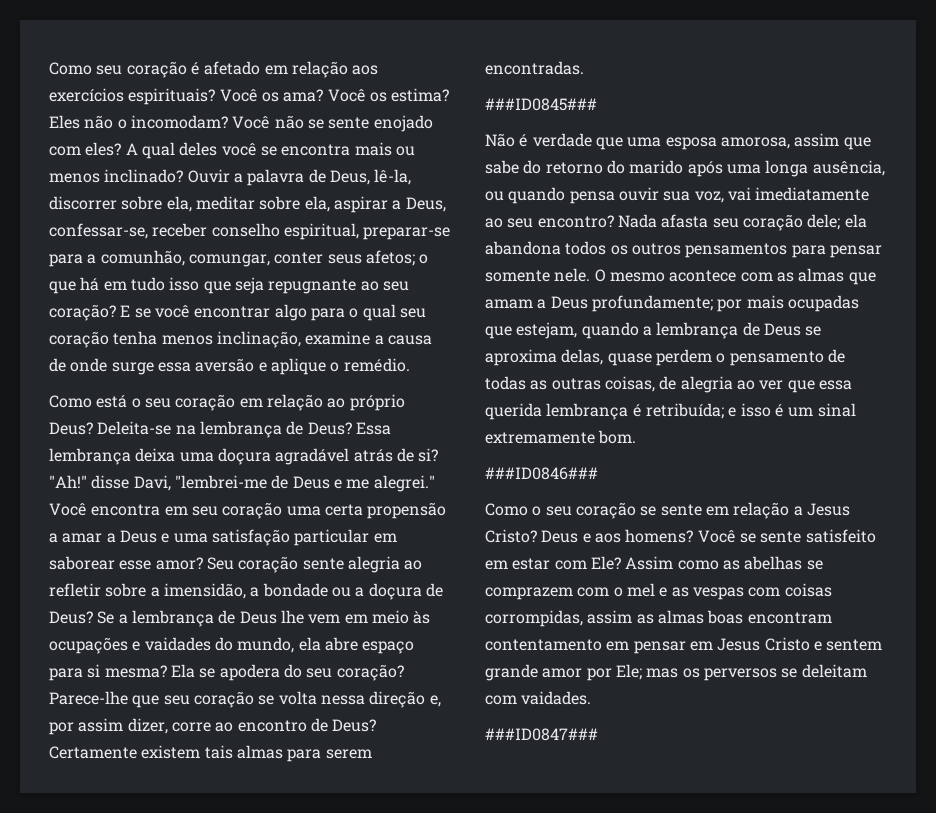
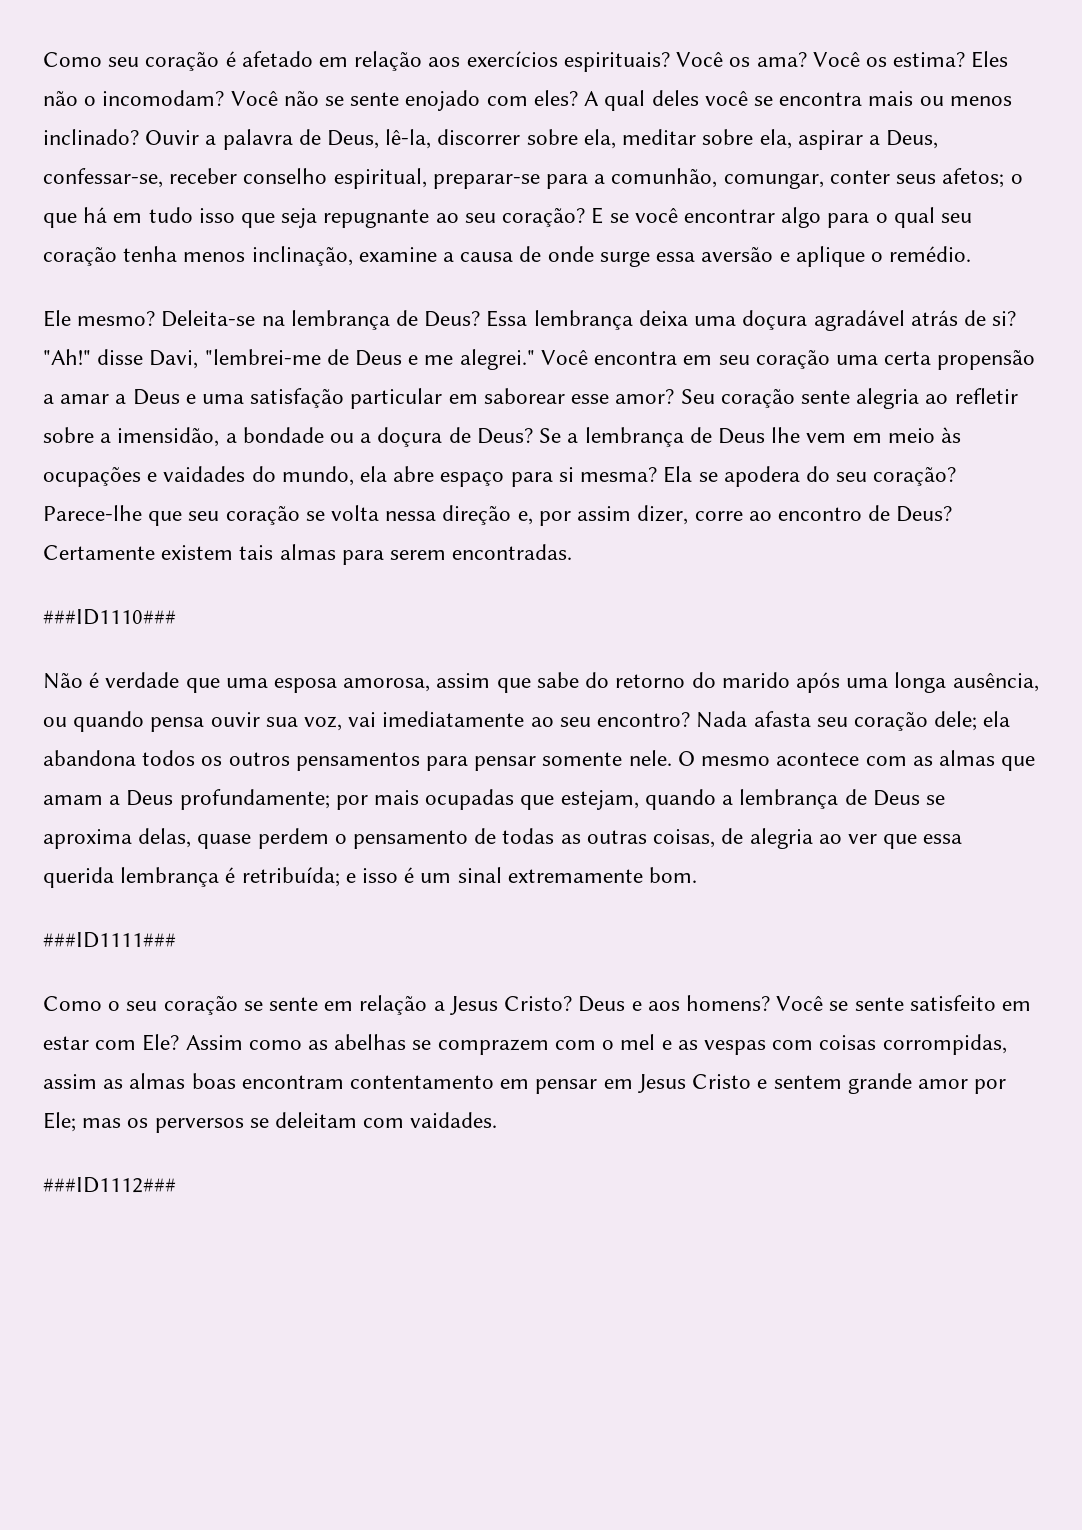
[49,394,405,411] [49,422,93,435] Como está o seu coração em relação ao próprio Deus? -> [43,310,156,327] Ele mesmo?
[485,98,597,111] ###ID0845### -> [43,609,176,625] ###ID1110###
[485,467,598,480] ###ID0846### -> [43,932,176,948] ###ID1111###
[485,728,598,741] ###ID0847### -> [43,1177,176,1193] ###ID1112###

